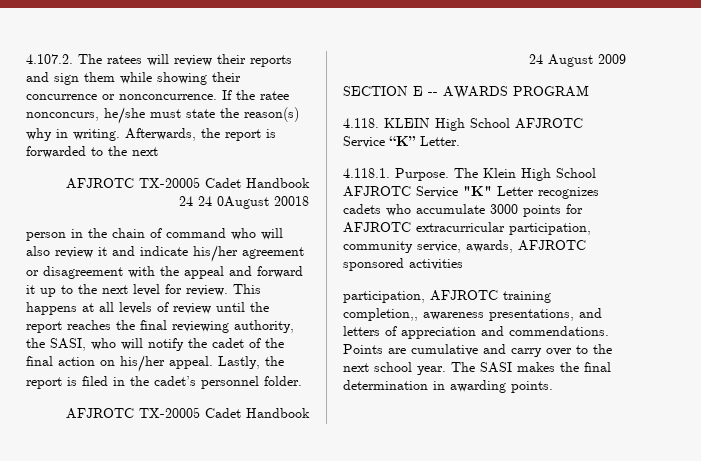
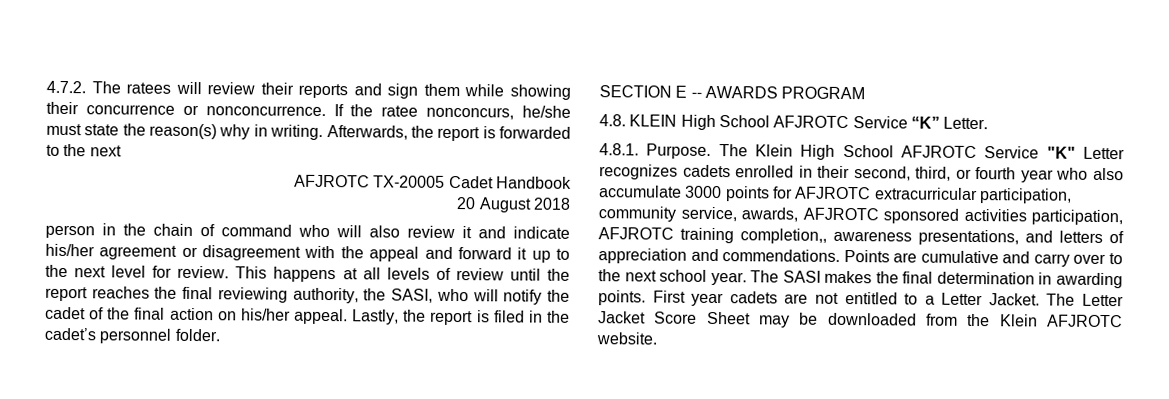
[26,54,73,64] 4.107.2. -> [46,80,86,94] 4.7.2.
[179,196,309,209] 24 24 0August 20018 -> [456,197,571,213] 20 August 2018
[66,407,310,419] [529,54,626,67] // AFJROTC TX-20005 Cadet Handbook // 24 August 2009 -> (220, 335) none
[343,118,379,128] 4.118. -> [599,114,626,127] 4.8.
[343,168,390,178] 4.118.1. -> [599,143,639,156] 4.8.1.
[386,204,411,216] who -> [735,165,1125,183] enrolled in their second, third, or fourth year who also
(463, 264) // -> (1027, 215) none
(553, 387) none -> [652,290,1124,307] [598,311,1123,328] [596,332,657,345] First year cadets are not entitled to a Letter Jacket. The Letter Jacket Score Sheet may be downloaded from the Klein AFJROTC website.

